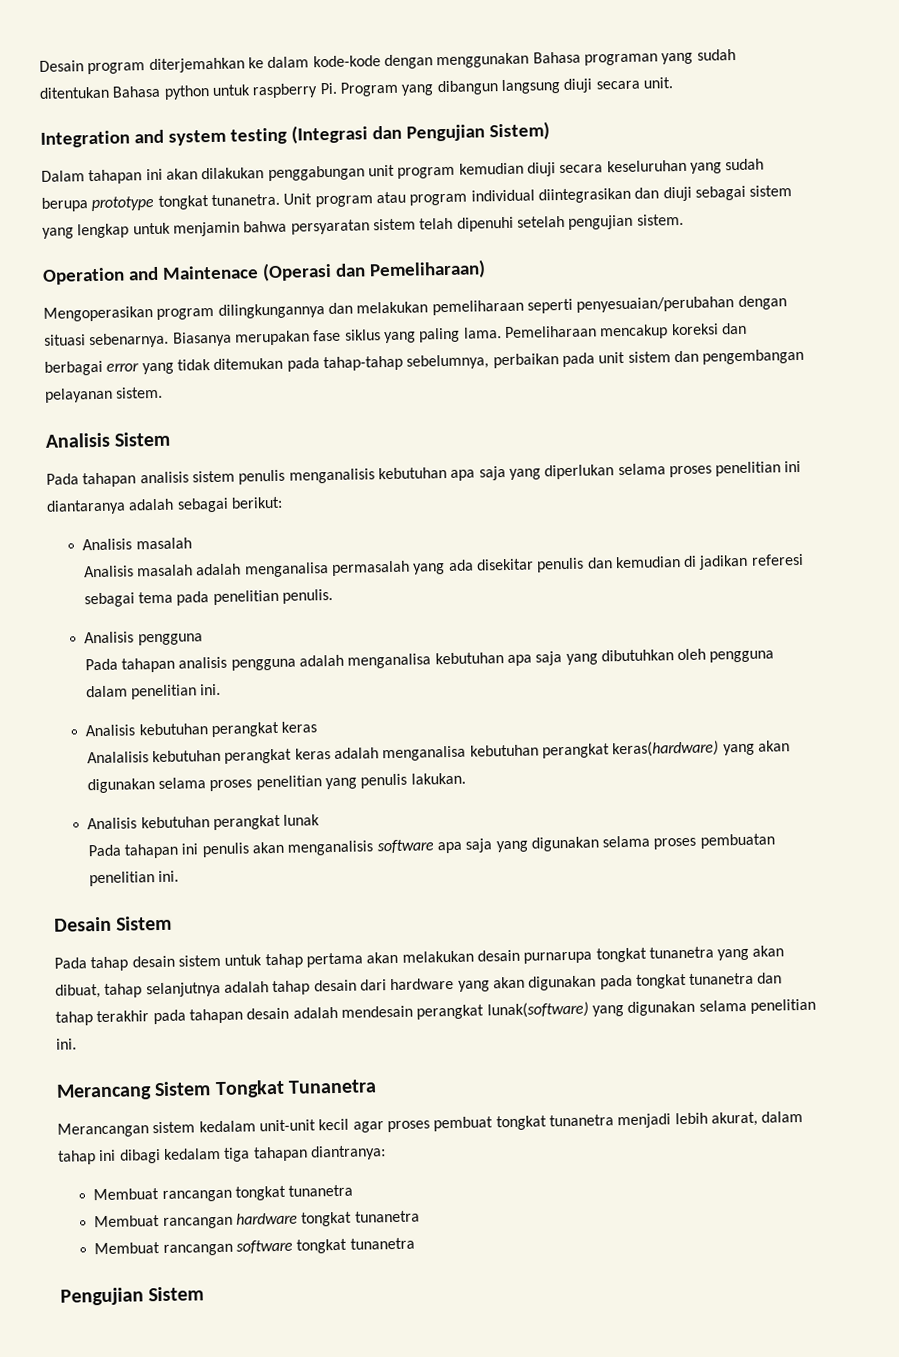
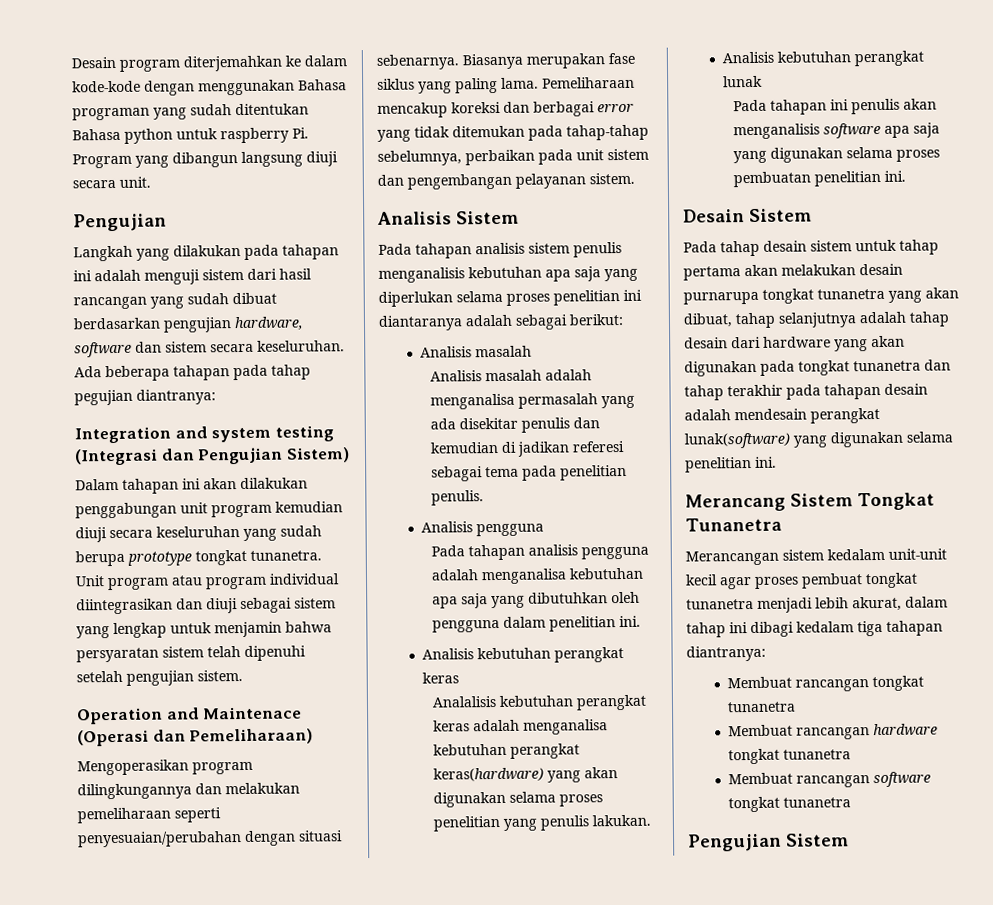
(673, 83) none -> [73,213,167,232] [73,244,339,262] [73,268,312,285] [73,292,277,310] [73,316,304,333] [74,340,345,358] [74,364,311,382] [74,389,216,406] // Pengujian // Langkah yang dilakukan pada tahapan ini adalah menguji sistem dari hasil rancangan yang sudah dibuat berdasarkan pengujian hardware, software dan sistem secara keseluruhan. Ada beberapa tahapan pada tahap pegujian diantranya:

